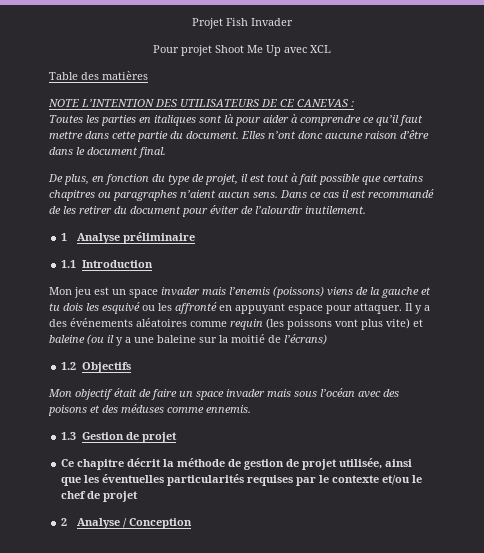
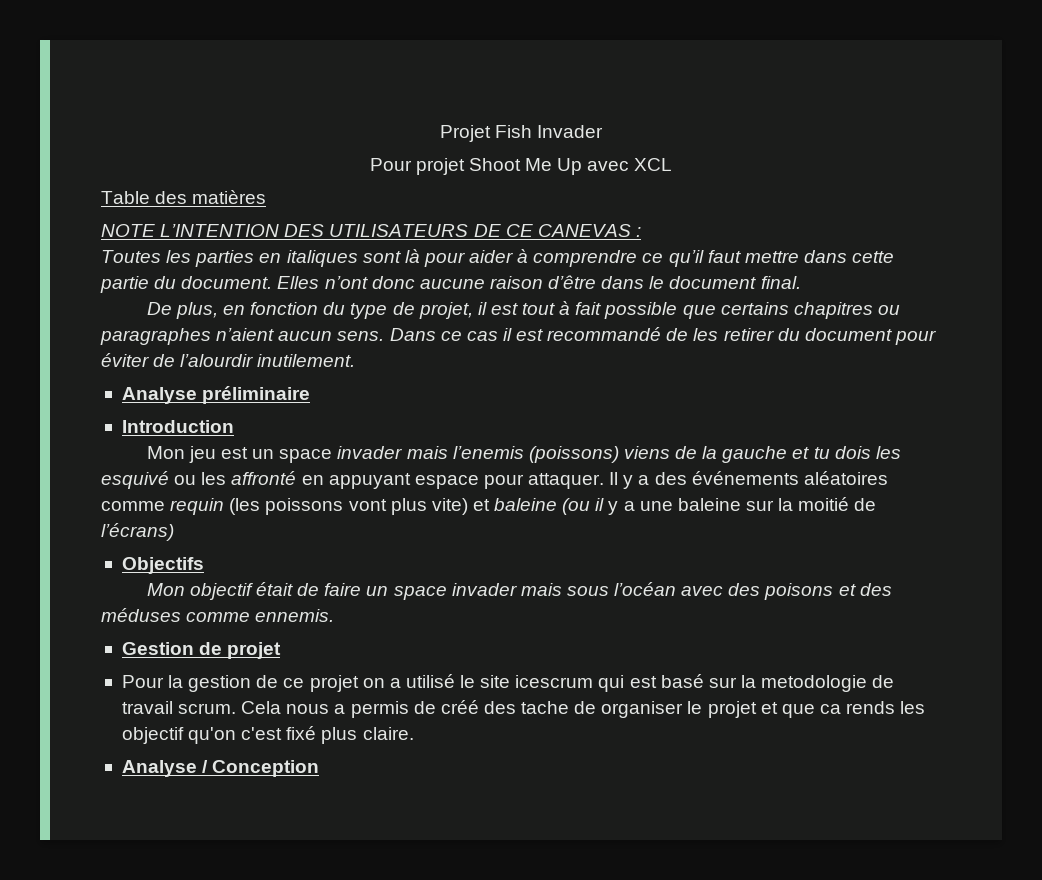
[61,233,68,241] 1 -> (356, 360) none
[61,260,77,268] 1.1 -> (311, 395) none
[61,362,77,370] 1.2 -> (174, 532) none
[61,432,77,440] 1.3 -> (335, 615) none
[61,458,413,470] [61,474,423,486] [61,491,139,502] [61,518,68,526] Ce chapitre décrit la méthode de gestion de projet utilisée, ainsi que les éventuelles particularités requises par le contexte et/ou le chef de projet // 2 -> [121,674,895,692] [121,700,926,718] [121,726,414,744] Pour la gestion de ce projet on a utilisé le site icescrum qui est basé sur la metodologie de travail scrum. Cela nous a permis de créé des tache de organiser le projet et que ca rends les objectif qu'on c'est fixé plus claire. //

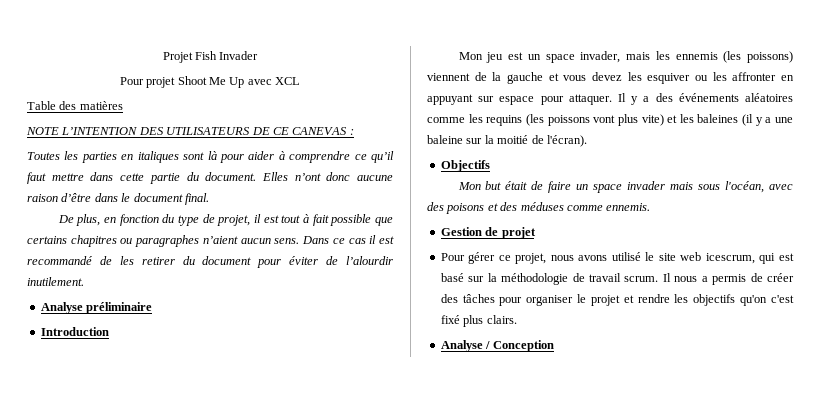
[337,446,901,463] [101,471,169,489] invader mais l’enemis (poissons) viens de la gauche et tu dois les esquivé -> [580,51,793,63] [427,72,691,84] invader, mais les ennemis (les poissons) viennent de la gauche et vous devez les esquiver
[231,471,297,485] affronté -> [732,72,777,81] affronter
(411, 481) none -> [478,96,495,102] sur
[170,498,225,515] requin -> [468,114,523,126] les requins
[494,498,605,515] baleine (ou il -> [679,114,754,126] les baleines (il
[101,523,174,541] l’écrans) -> [546,135,587,147] l'écran).
[189,583,253,600] objectif -> [485,181,502,190] but
[614,582,677,596] l’océan -> [725,181,765,193] l'océan,
[168,675,401,692] la gestion de ce projet on a -> [468,252,608,264] gérer ce projet, nous avons
[515,675,594,688] icescrum -> [680,252,755,264] web icescrum,
[761,675,868,692] metodologie -> [501,273,569,285] méthodologie
[241,701,282,714] Cela -> [662,273,671,282] Il
[440,700,926,718] [121,727,184,744] créé des tache de organiser le projet et que ca rends les objectif -> [767,273,794,282] [440,294,736,306] créer des tâches pour organiser le projet et rendre les objectifs
[362,727,414,740] claire. -> [486,315,517,324] clairs.

